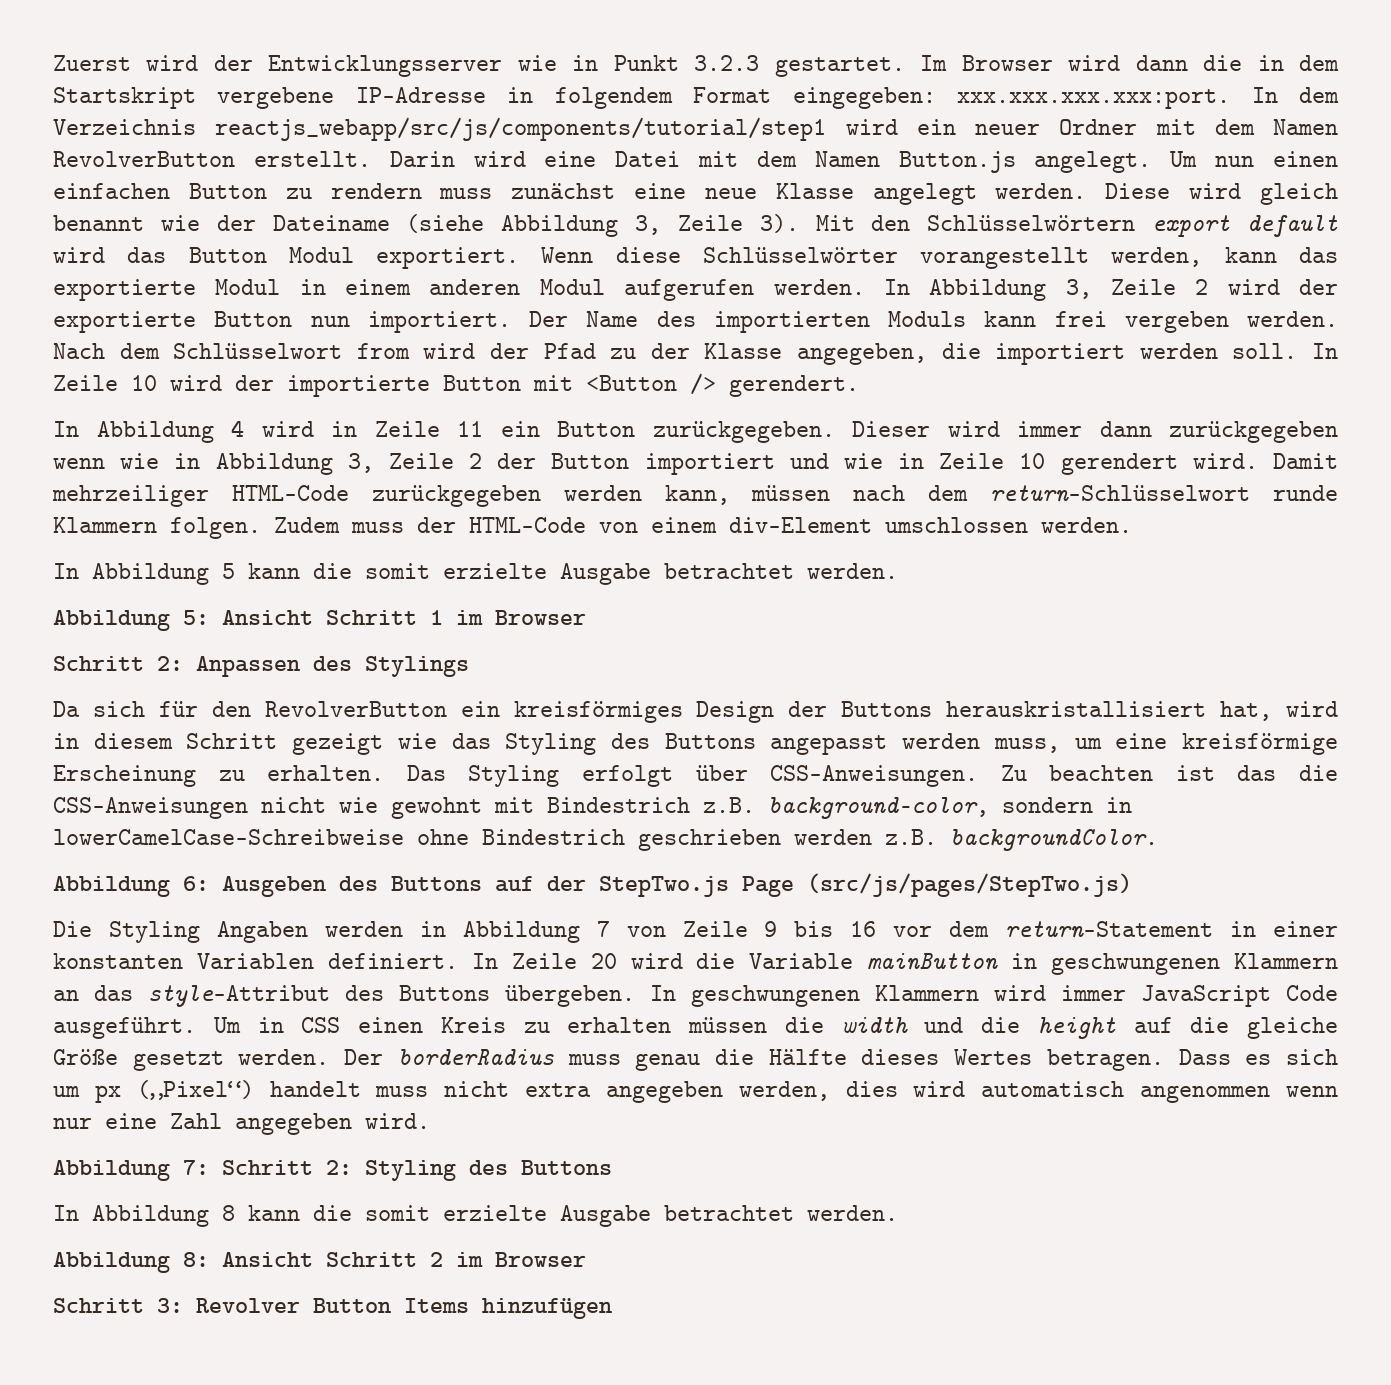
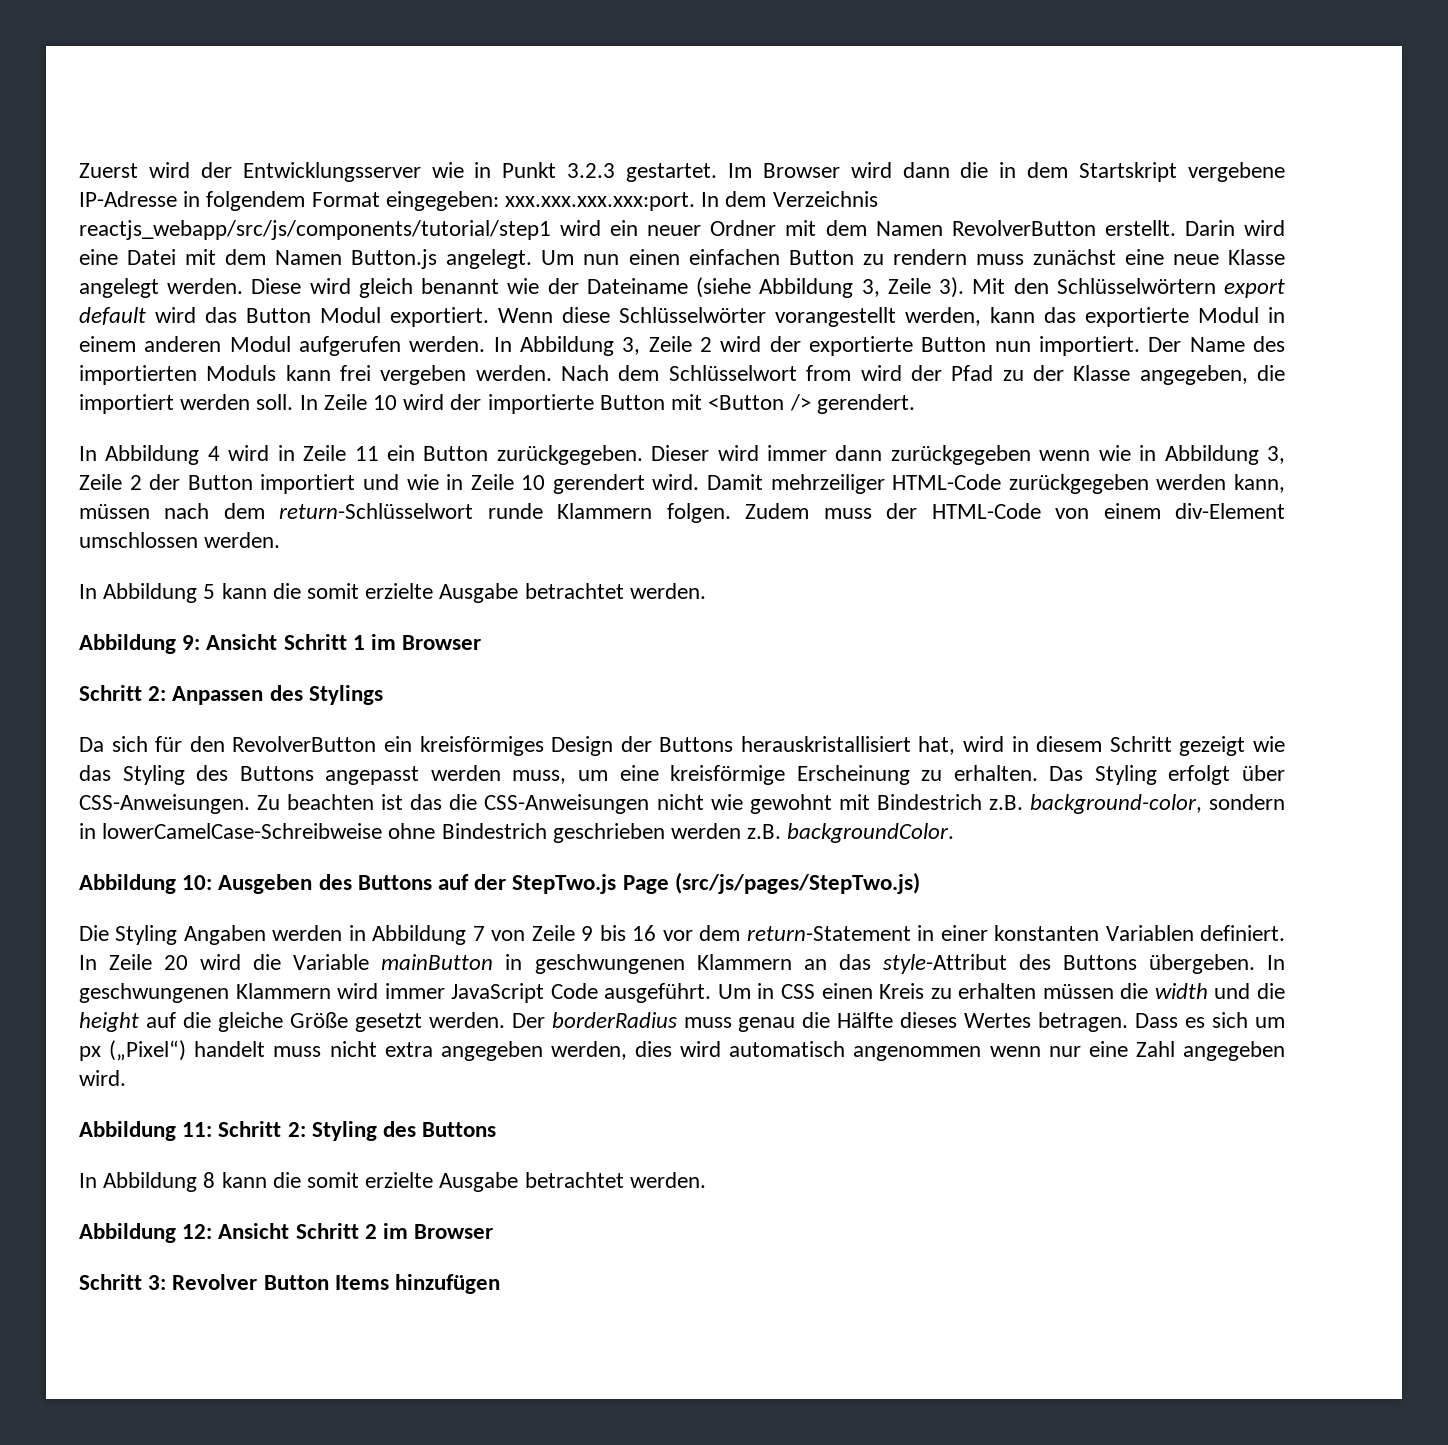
[183,610,209,625] 5: -> [182,635,201,650] 9:
[183,876,209,891] 6: -> [182,875,213,890] 10:
[183,1160,209,1175] 7: -> [182,1122,213,1137] 11:
[183,1252,209,1267] 8: -> [182,1224,213,1239] 12:

